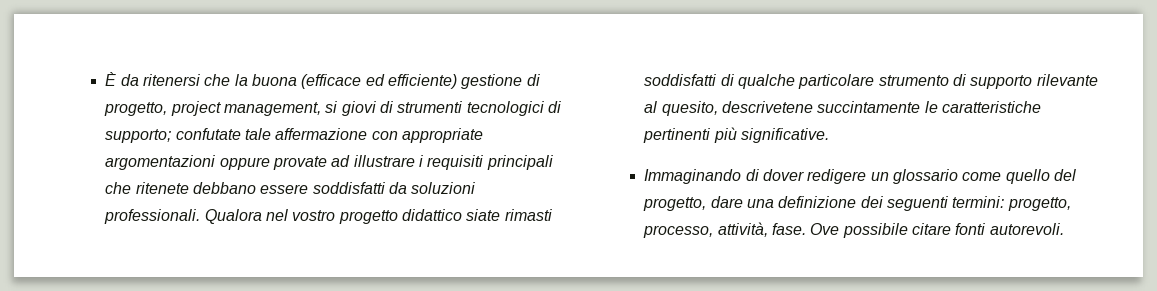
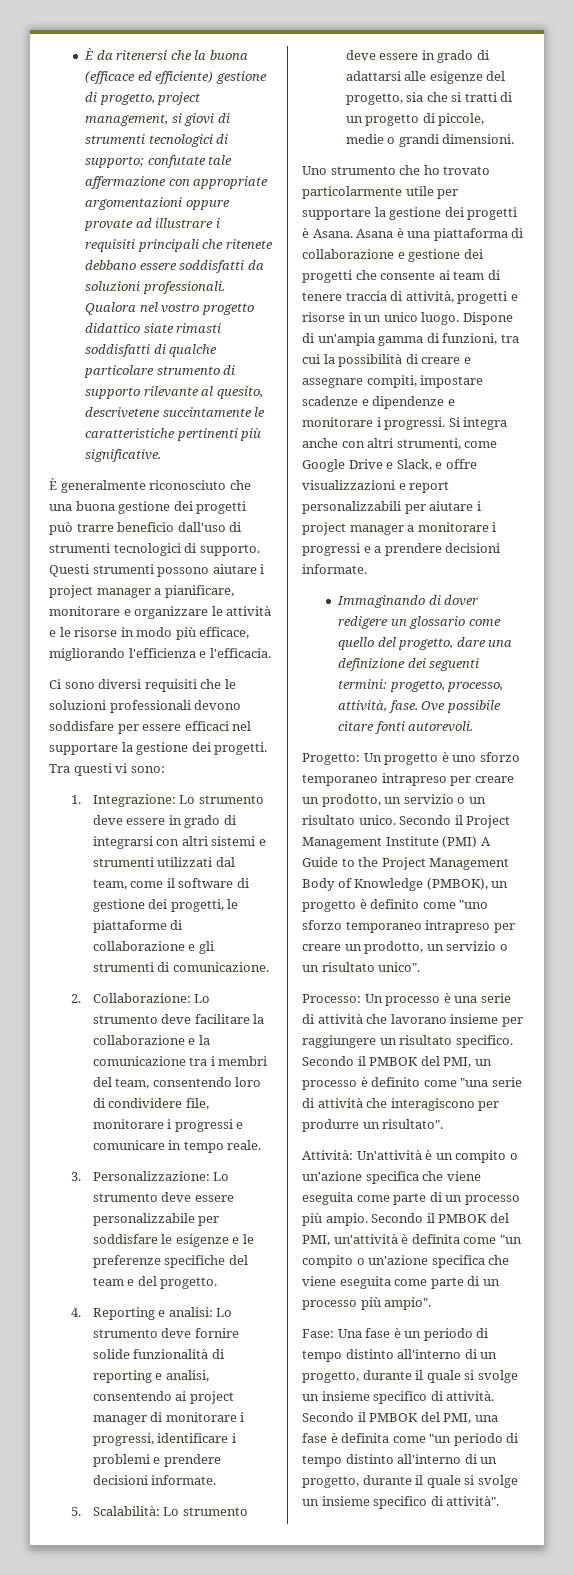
(829, 135) none -> [49,478,251,493] [49,501,247,514] [49,522,242,535] [49,543,260,556] [49,564,265,577] [49,585,234,598] [49,606,272,619] [49,627,250,640] [49,648,271,661] [49,679,236,692] [49,700,242,713] [49,721,252,734] [49,742,268,755] [49,763,165,776] [70,794,264,807] [92,815,236,828] [92,836,266,849] [92,857,235,867] [92,878,249,890] [92,899,239,912] [92,920,183,933] [92,941,214,954] [92,962,269,972] [70,993,211,1003] [92,1014,265,1024] [92,1035,210,1045] [92,1056,268,1066] [92,1077,262,1089] [92,1098,209,1110] [92,1119,244,1132] [92,1140,262,1153] [70,1171,230,1181] [92,1192,234,1202] [92,1213,220,1226] [92,1234,254,1247] [92,1255,248,1268] [92,1276,218,1289] [70,1307,233,1320] [92,1328,239,1338] [92,1349,224,1359] [92,1370,209,1383] [92,1391,234,1404] [92,1412,245,1425] [92,1433,236,1446] [92,1454,221,1467] [92,1475,217,1485] [70,1506,248,1516] [345,50,489,63] [345,71,506,84] [345,92,513,105] [345,113,485,126] [345,134,515,147] [302,165,491,175] [302,186,459,199] [302,207,518,220] [302,228,524,241] [302,249,483,262] [302,270,500,283] [302,291,518,304] [302,312,513,325] [302,333,519,346] [302,354,471,367] [302,375,484,388] [302,396,455,409] [302,417,508,430] [302,438,498,450] [302,459,477,472] [302,480,450,493] [302,501,481,514] [302,522,497,535] [302,543,501,556] [302,564,367,574] // È generalmente riconosciuto che una buona gestione dei progetti può trarre beneficio dall'uso di strumenti tecnologici di supporto. Questi strumenti possono aiutare i project manager a pianificare, monitorare e organizzare le attività e le risorse in modo più efficace, migliorando l'efficienza e l'efficacia. // Ci sono diversi requisiti che le soluzioni professionali devono soddisfare per essere efficaci nel supportare la gestione dei progetti. Tra questi vi sono: // 1. Integrazione: Lo strumento deve essere in grado di integrarsi con altri sistemi e strumenti utilizzati dal team, come il software di gestione dei progetti, le piattaforme di collaborazione e gli strumenti di comunicazione. // 2. Collaborazione: Lo strumento deve facilitare la collaborazione e la comunicazione tra i membri del team, consentendo loro di condividere file, monitorare i progressi e comunicare in tempo reale. // 3. Personalizzazione: Lo strumento deve essere personalizzabile per soddisfare le esigenze e le preferenze specifiche del team e del progetto. // 4. Reporting e analisi: Lo strumento deve fornire solide funzionalità di reporting e analisi, consentendo ai project manager di monitorare i progressi, identificare i problemi e prendere decisioni informate. // 5. Scalabilità: Lo strumento deve essere in grado di adattarsi alle esigenze del progetto, sia che si tratti di un progetto di piccole, medie o grandi dimensioni. // Uno strumento che ho trovato particolarmente utile per supportare la gestione dei progetti è Asana. Asana è una piattaforma di collaborazione e gestione dei progetti che consente ai team di tenere traccia di attività, progetti e risorse in un unico luogo. Dispone di un'ampia gamma di funzioni, tra cui la possibilità di creare e assegnare compiti, impostare scadenze e dipendenze e monitorare i progressi. Si integra anche con altri strumenti, come Google Drive e Slack, e offre visualizzazioni e report personalizzabili per aiutare i project manager a monitorare i progressi e a prendere decisioni informate.
(1064, 229) none -> [302,752,520,765] [302,773,514,786] [302,794,486,807] [302,815,511,828] [302,836,491,849] [302,857,510,870] [302,878,509,891] [302,899,489,912] [302,920,515,933] [302,941,508,954] [302,962,421,972] [302,993,511,1006] [302,1014,523,1027] [302,1035,513,1048] [302,1056,492,1068] [302,1077,522,1090] [302,1098,500,1111] [302,1119,444,1132] [302,1150,518,1163] [302,1171,481,1184] [302,1192,520,1205] [302,1213,509,1226] [302,1234,522,1246] [302,1255,510,1268] [302,1276,500,1289] [302,1297,432,1310] [302,1328,489,1341] [302,1349,498,1362] [302,1370,518,1383] [302,1391,495,1404] [302,1412,498,1424] [302,1433,519,1446] [302,1454,498,1467] [302,1475,518,1488] [302,1496,500,1509] // Progetto: Un progetto è uno sforzo temporaneo intrapreso per creare un prodotto, un servizio o un risultato unico. Secondo il Project Management Institute (PMI) A Guide to the Project Management Body of Knowledge (PMBOK), un progetto è definito come "uno sforzo temporaneo intrapreso per creare un prodotto, un servizio o un risultato unico". // Processo: Un processo è una serie di attività che lavorano insieme per raggiungere un risultato specifico. Secondo il PMBOK del PMI, un processo è definito come "una serie di attività che interagiscono per produrre un risultato". // Attività: Un'attività è un compito o un'azione specifica che viene eseguita come parte di un processo più ampio. Secondo il PMBOK del PMI, un'attività è definita come "un compito o un'azione specifica che viene eseguita come parte di un processo più ampio". // Fase: Una fase è un periodo di tempo distinto all'interno di un progetto, durante il quale si svolge un insieme specifico di attività. Secondo il PMBOK del PMI, una fase è definita come "un periodo di tempo distinto all'interno di un progetto, durante il quale si svolge un insieme specifico di attività".

